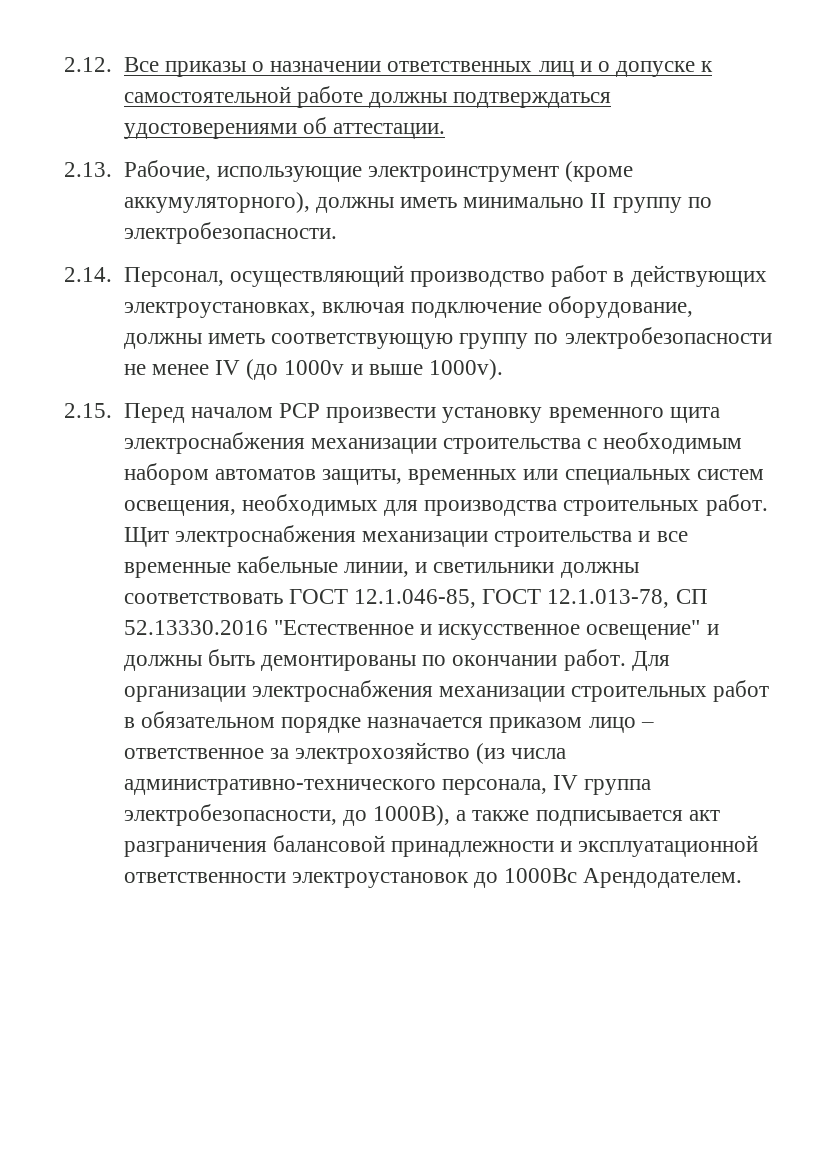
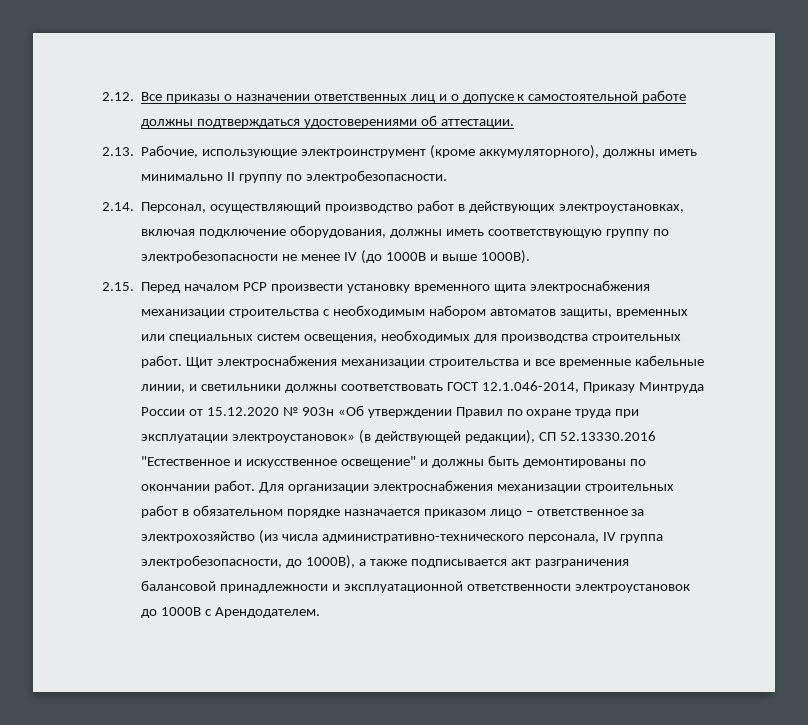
[548,296,694,318] оборудование, -> [290,225,387,238] оборудования,
[284,360,345,375] 1000v -> [385,252,426,261] 1000В
[428,359,503,380] 1000v). -> [480,250,530,264] 1000В).
[353,589,670,608] 12.1.046-85, ГОСТ 12.1.013-78, -> [481,381,704,393] [141,405,640,418] [141,430,535,444] 12.1.046-2014, Приказу Минтруда России от 15.12.2020 № 903н «Об утверждении Правил по охране труда при эксплуатации электроустановок» (в действующей редакции),
[504,868,578,883] 1000Вс -> [161,607,213,616] 1000В с

